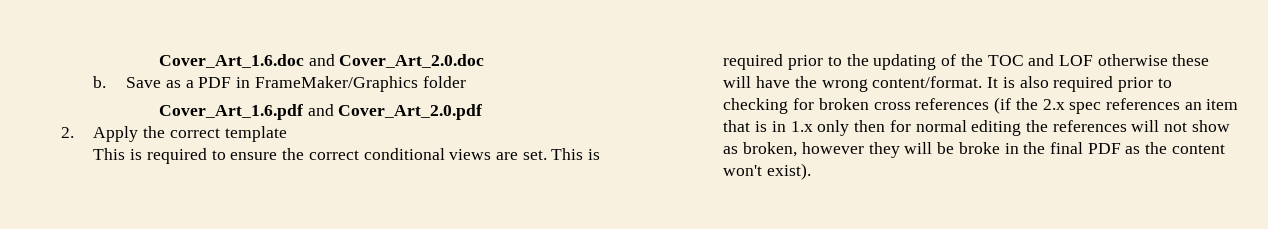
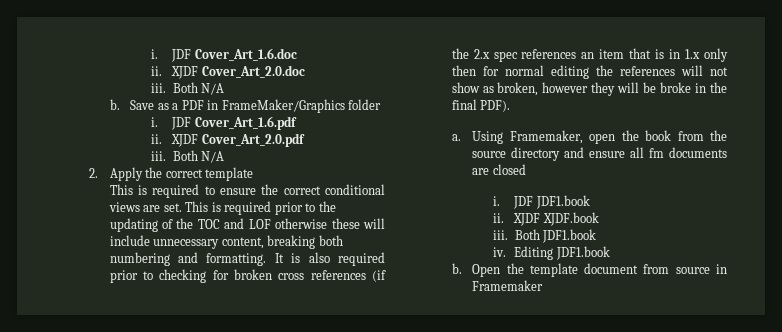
(158, 61) none -> [151,49,192,62] i. JDF
[308,54,335,66] and -> [151,66,199,79] // ii. XJDF
(485, 61) none -> [151,82,225,95] // iii. Both N/A
(466, 82) none -> [151,117,192,130] i. JDF
[307,104,334,116] and -> [151,134,199,147] // ii. XJDF
(483, 112) none -> [151,150,225,163] // iii. Both N/A
[756,76,983,92] have the wrong content/format. -> [109,235,343,249] [109,252,267,266] include unnecessary content, breaking both numbering and formatting.
[1087,142,1225,154] [723,163,812,180] PDF as the content won't exist). -> [480,100,511,112] [451,130,727,144] [472,147,727,161] [472,164,526,175] [493,195,590,209] [493,212,599,226] [493,229,597,243] [493,246,610,260] [451,263,727,277] [472,280,544,291] PDF). // a. Using Framemaker, open the book from the source directory and ensure all fm documents are closed // i. JDF JDF1.book // ii. XJDF XJDF.book // iii. Both JDF1.book // iv. Editing JDF1.book // b. Open the template document from source in Framemaker

